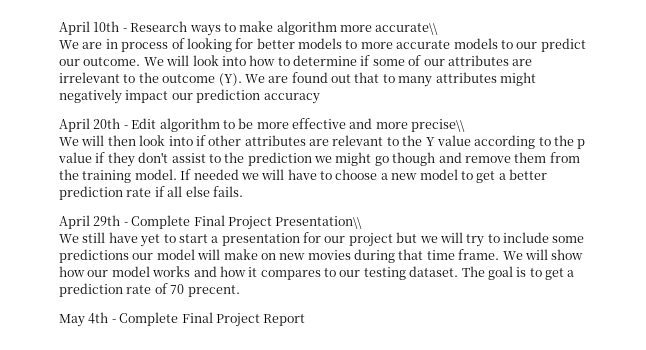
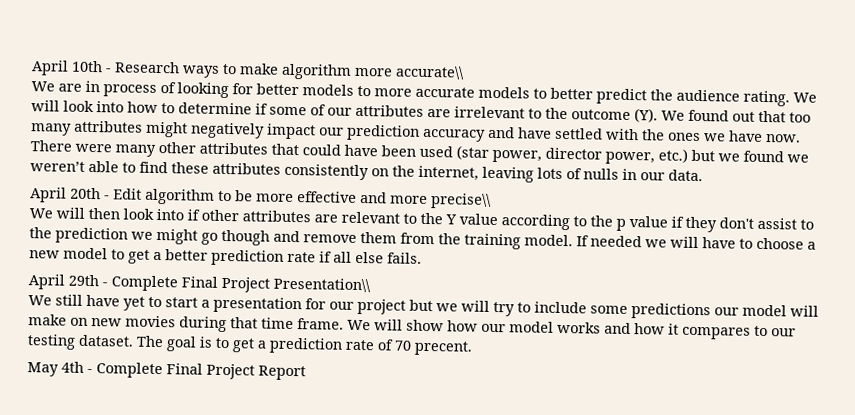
[516,38,586,52] [59,57,141,66] our predict our outcome. -> [550,87,790,107] better predict the audience rating.
[268,76,289,83] are -> (685, 115) none
[382,74,395,83] to -> [789,112,811,123] too
(320, 98) none -> [488,126,801,143] [30,140,809,165] [30,160,703,183] and have settled with the ones we have now. There were many other attributes that could have been used (star power, director power, etc.) but we found we weren’t able to find these attributes consistently on the internet, leaving lots of nulls in our data.

